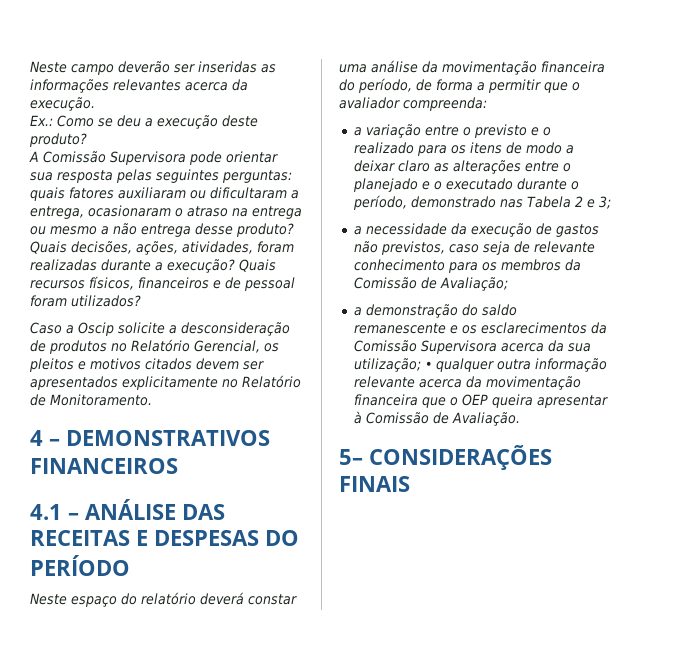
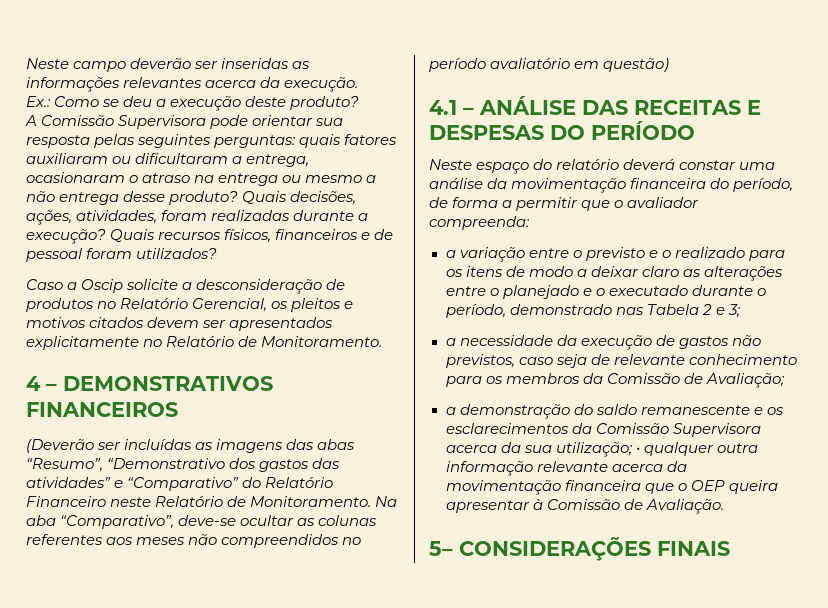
(178, 466) none -> [26,439,356,453] [26,458,341,472] [26,477,334,491] [26,496,398,507] [26,515,378,529] [26,534,362,548] [429,58,670,72] // (Deverão ser incluídas as imagens das abas “Resumo”, “Demonstrativo dos gastos das atividades” e “Comparativo” do Relatório Financeiro neste Relatório de Monitoramento. Na aba “Comparativo”, deve-se ocultar as colunas referentes aos meses não compreendidos no período avaliatório em questão)

